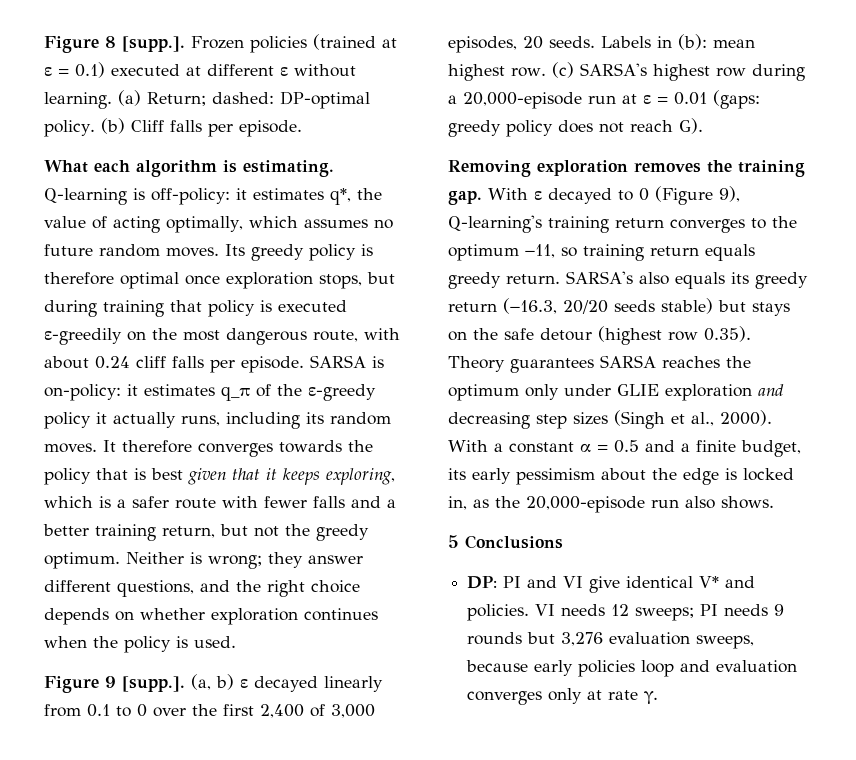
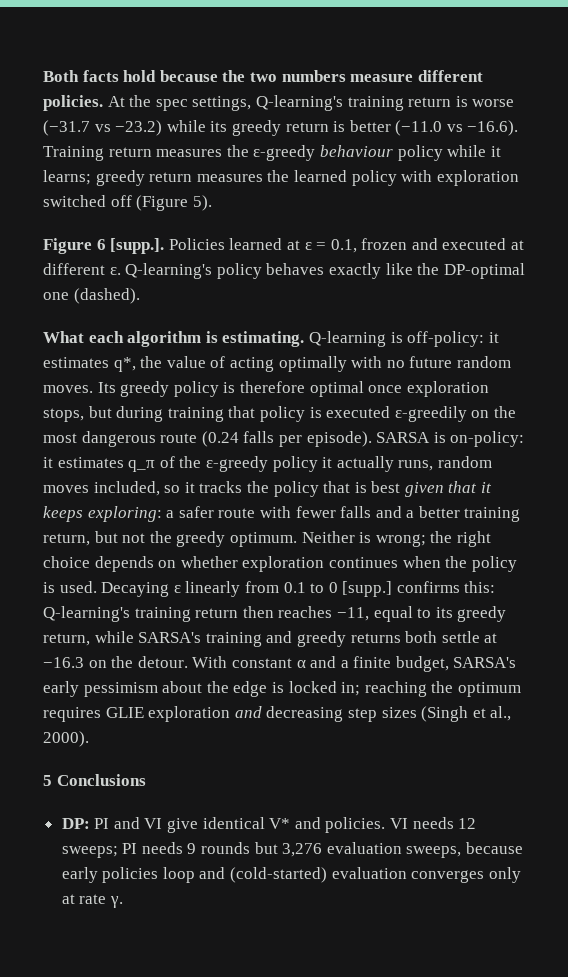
[44,34,397,53] [44,62,356,78] [44,90,370,109] [44,118,302,137] Figure 8 [supp.]. Frozen policies (trained at ε = 0.1) executed at different ε without learning. (a) Return; dashed: DP-optimal policy. (b) Cliff falls per episode. -> [43,70,483,82] [43,95,515,111] [43,120,519,136] [43,145,501,161] [43,170,519,186] [43,195,212,211] [43,238,525,254] [43,263,525,279] [43,288,140,304] Both facts hold because the two numbers measure different policies. At the spec settings, Q-learning's training return is worse (−31.7 vs −23.2) while its greedy return is better (−11.0 vs −16.6). Training return measures the ε-greedy behaviour policy while it learns; greedy return measures the learned policy with exploration switched off (Figure 5). // Figure 6 [supp.]. Policies learned at ε = 0.1, frozen and executed at different ε. Q-learning's policy behaves exactly like the DP-optimal one (dashed).
[166,216,368,233] optimally, which assumes -> [278,356,383,372] optimally with
[313,328,400,342] [44,356,304,373] route, with about 0.24 cliff falls per episode. -> [160,431,372,447] route (0.24 falls per episode).
[226,412,391,429] [44,440,342,457] including its random moves. It therefore converges towards -> [437,456,492,468] [43,481,243,496] random moves included, so it tracks
[326,468,395,485] [44,496,111,508] exploring, which is -> [87,506,162,522] exploring:
[268,552,363,568] [44,580,230,597] they answer different questions, and -> (426, 540) none
[44,674,318,693] // Figure 9 [supp.]. (a, b) ε decayed -> [101,582,181,597] Decaying ε
[153,704,375,718] [448,34,755,53] [448,62,805,81] [448,90,760,109] [448,118,703,137] [448,160,805,177] [448,186,740,205] [448,215,797,233] [448,244,755,261] [448,271,808,289] [448,298,790,316] [448,326,751,345] [448,355,751,373] [448,384,611,401] over the first 2,400 of 3,000 episodes, 20 seeds. Labels in (b): mean highest row. (c) SARSA's highest row during a 20,000-episode run at ε = 0.01 (gaps: greedy policy does not reach G). // Removing exploration removes the training gap. With ε decayed to 0 (Figure 9), Q-learning's training return converges to the optimum −11, so training return equals greedy return. SARSA's also equals its greedy return (−16.3, 20/20 seeds stable) but stays on the safe detour (highest row 0.35). Theory guarantees SARSA reaches the optimum only under -> [342,581,496,597] [43,606,507,622] [43,631,498,647] [43,656,517,672] [43,681,521,697] [43,707,101,722] [supp.] confirms this: Q-learning's training return then reaches −11, equal to its greedy return, while SARSA's training and greedy returns both settle at −16.3 on the detour. With constant α and a finite budget, SARSA's early pessimism about the edge is locked in; reaching the optimum requires
[448,440,801,457] [448,468,794,485] [448,496,774,513] With a constant α = 0.5 and a finite budget, its early pessimism about the edge is locked in, as the 20,000-episode run also shows. -> (89, 739) none
(711, 666) none -> [230,867,328,883] (cold-started)

